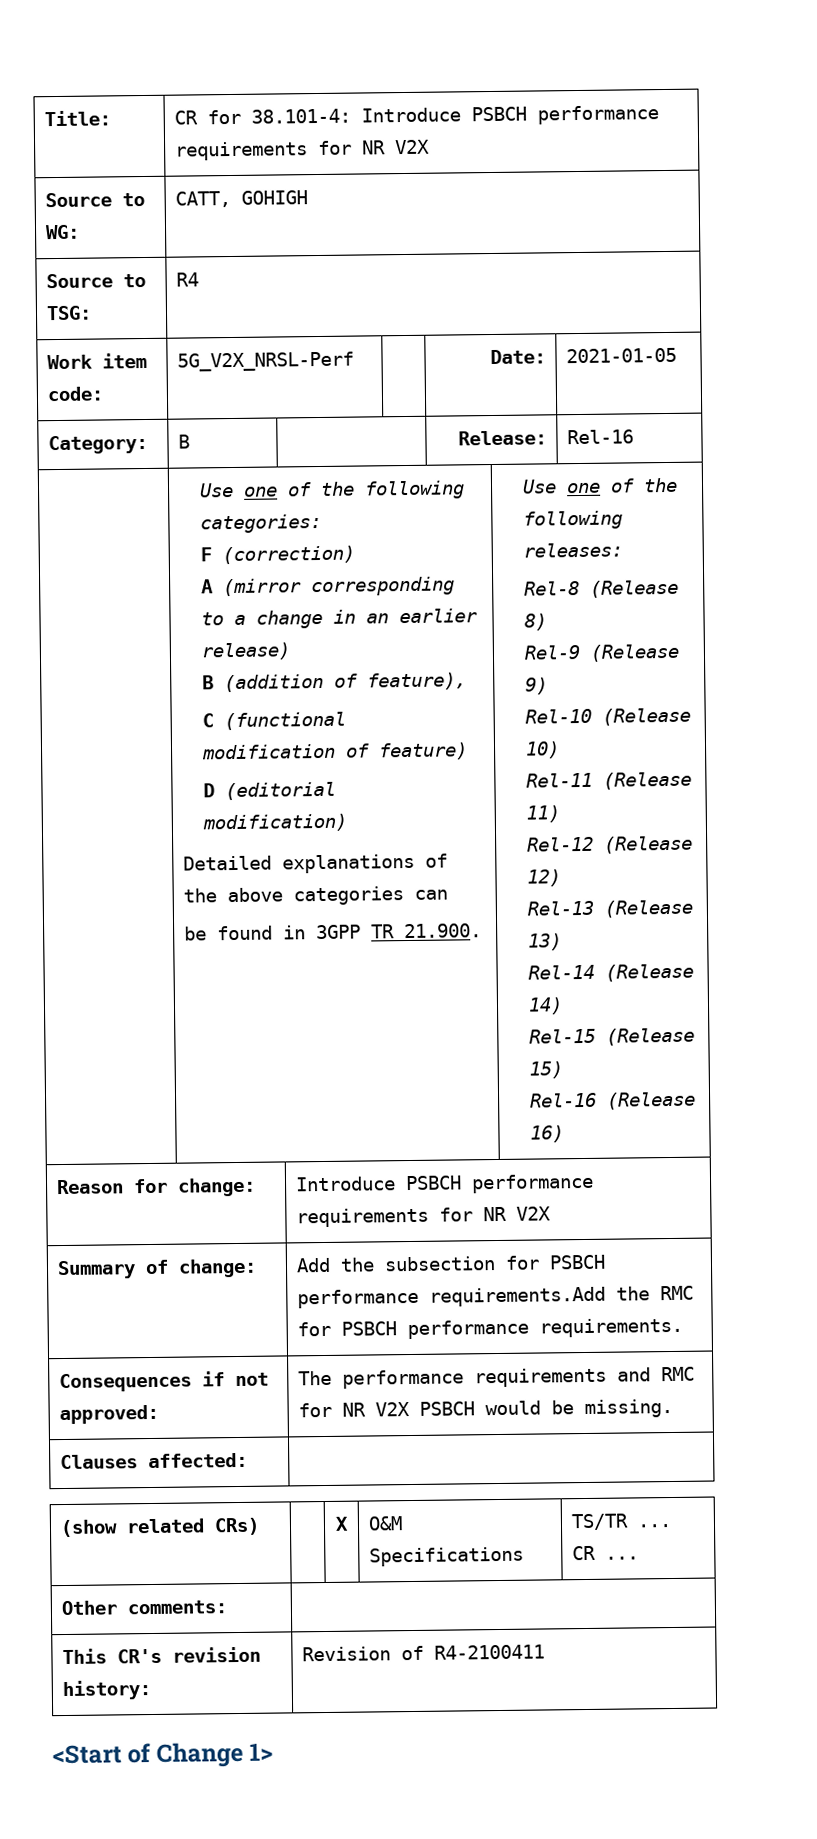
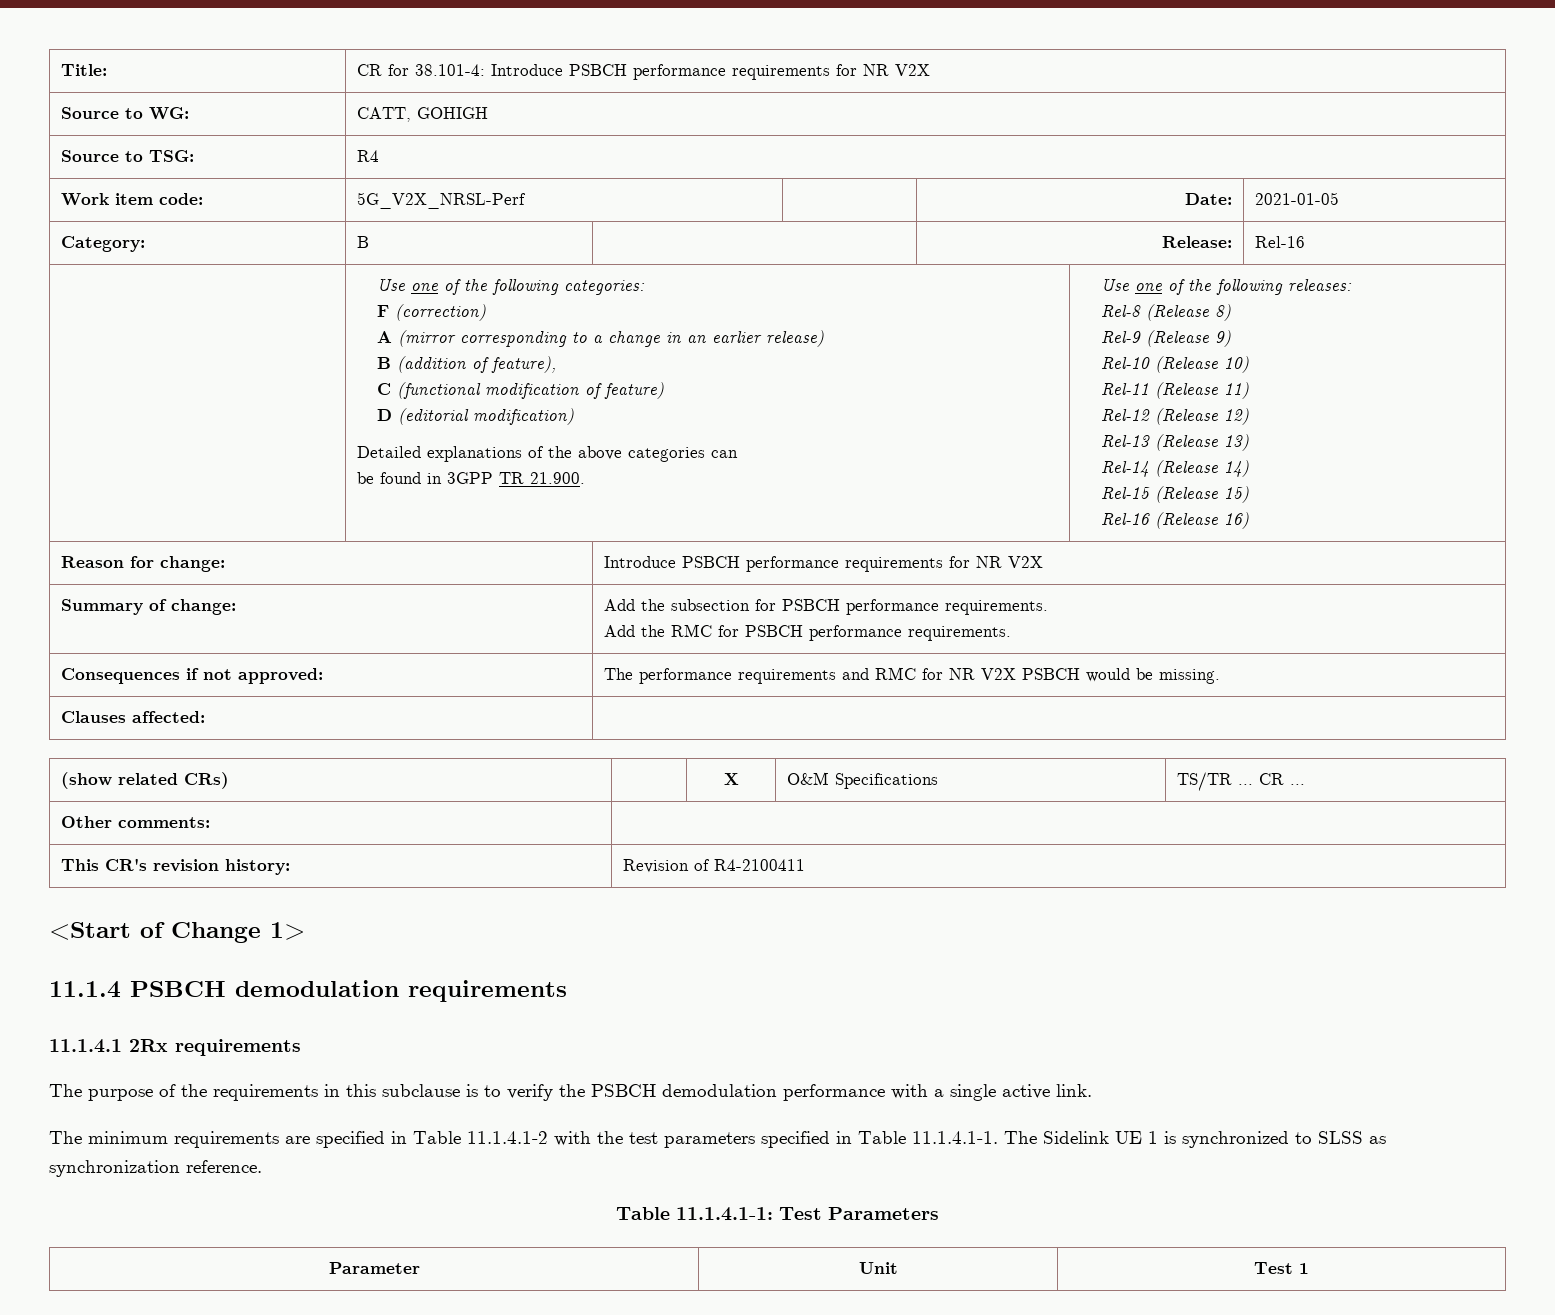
[429,1286,607,1307] requirements.Add -> [945,600,1049,615] [604,625,636,637] requirements. // Add
(274, 1751) none -> [49,980,567,1002] [49,1039,301,1056] [49,1084,1092,1101] [49,1131,1386,1148] [49,1160,262,1177] [616,1207,939,1221] [328,1262,420,1274] [858,1262,898,1274] [1254,1262,1309,1274] // 11.1.4 PSBCH demodulation requirements // 11.1.4.1 2Rx requirements // The purpose of the requirements in this subclause is to verify the PSBCH demodulation performance with a single active link. // The minimum requirements are specified in Table 11.1.4.1-2 with the test parameters specified in Table 11.1.4.1-1. The Sidelink UE 1 is synchronized to SLSS as synchronization reference. // Table 11.1.4.1-1: Test Parameters // Parameter | Unit | Test 1

